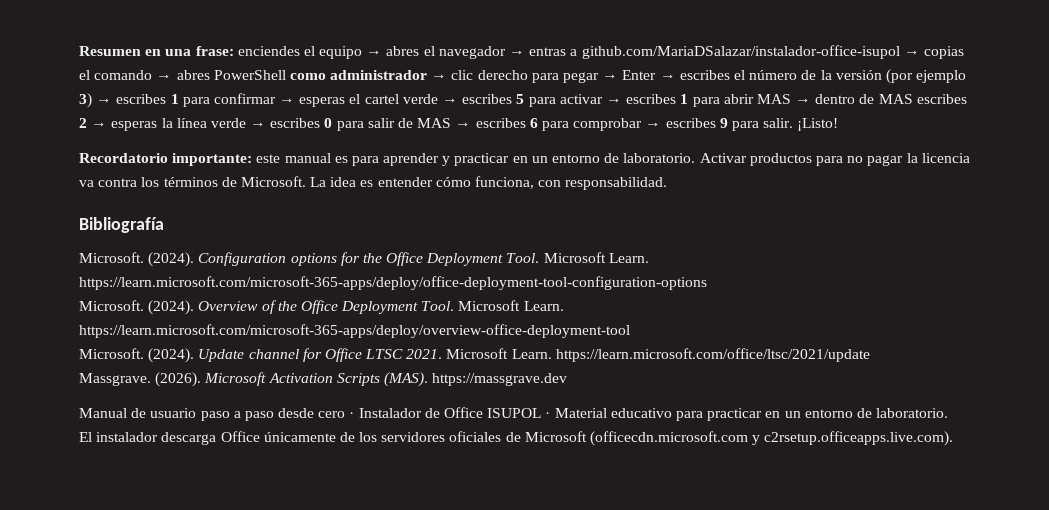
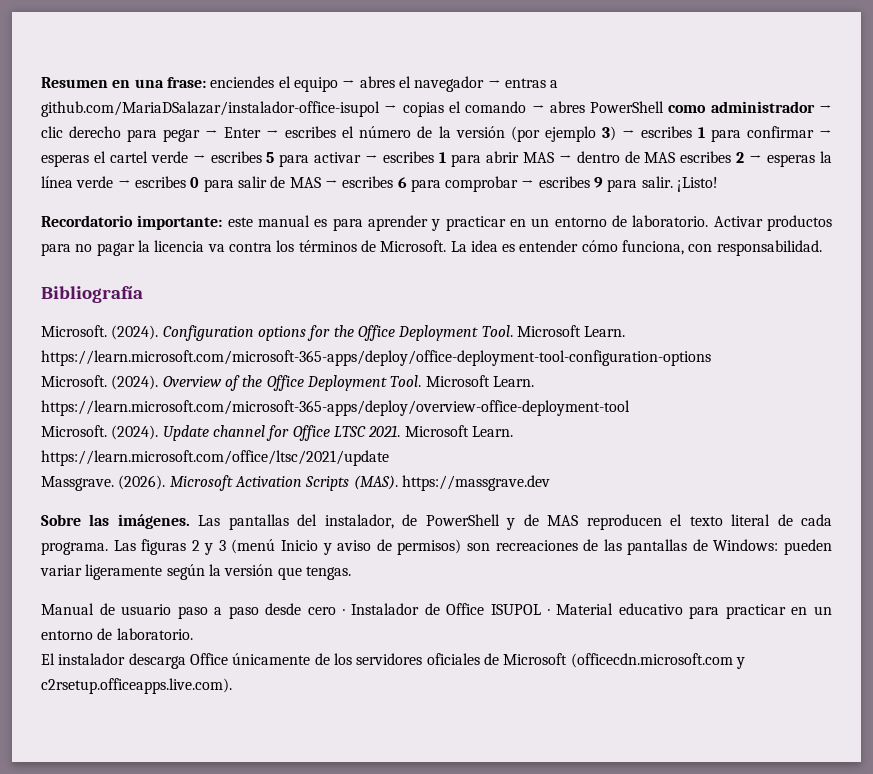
(568, 379) none -> [41,514,833,530] [41,539,832,555] [40,564,351,580] // Sobre las imágenes. Las pantallas del instalador, de PowerShell y de MAS reproducen el texto literal de cada programa. Las figuras 2 y 3 (menú Inicio y aviso de permisos) son recreaciones de las pantallas de Windows: pueden variar ligeramente según la versión que tengas.

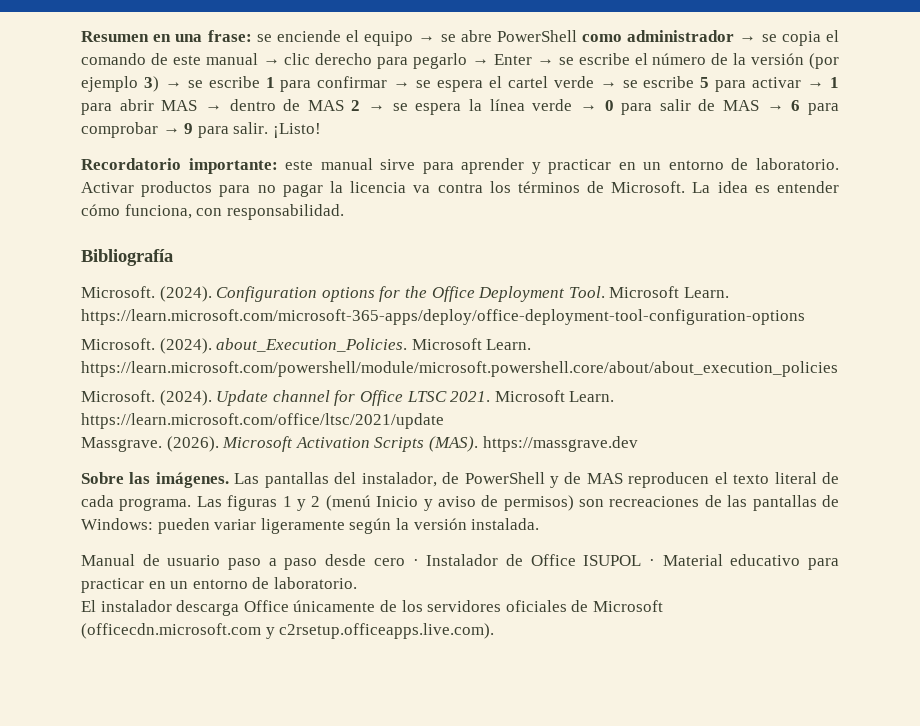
[210,76,275,88] enciendes -> [256,30,341,42] se enciende
[359,76,559,92] [41,101,815,117] abres el navegador → entras a github.com/MariaDSalazar/instalador-office-isupol → copias el comando → abres PowerShell como administrador -> [440,30,839,46] [81,53,258,65] se abre PowerShell como administrador → se copia el comando de este manual
[163,129,201,142] pegar -> [413,53,468,69] pegarlo
[285,126,337,138] escribes -> [558,53,630,65] se escribe
[640,126,692,138] escribes -> [187,76,260,88] se escribe
[41,154,89,167] esperas -> [416,80,484,92] se espera
[210,151,262,163] escribes -> [622,76,695,88] se escribe
[383,151,435,163] escribes -> (825, 85) none
[680,151,732,163] escribes -> (344, 105) none
[767,154,816,167] esperas -> [392,103,462,115] se espera
[134,176,186,188] escribes -> (597, 108) none
[342,176,394,188] escribes -> (784, 108) none
[538,176,590,188] escribes -> (180, 131) none
[314,219,328,227] es -> [380,159,416,170] sirve
[162,375,534,391] [41,400,630,416] Overview of the Office Deployment Tool. Microsoft Learn. https://learn.microsoft.com/microsoft-365-apps/deploy/overview-office-deployment-tool -> [216,338,532,352] [81,361,838,377] about_Execution_Policies. Microsoft Learn. https://learn.microsoft.com/powershell/module/microsoft.powershell.core/about/about_execution_policies
[191,540,226,555] 2 y 3 -> [282,496,321,511] 1 y 2
[277,566,351,580] que tengas. -> [471,518,540,530] instalada.

